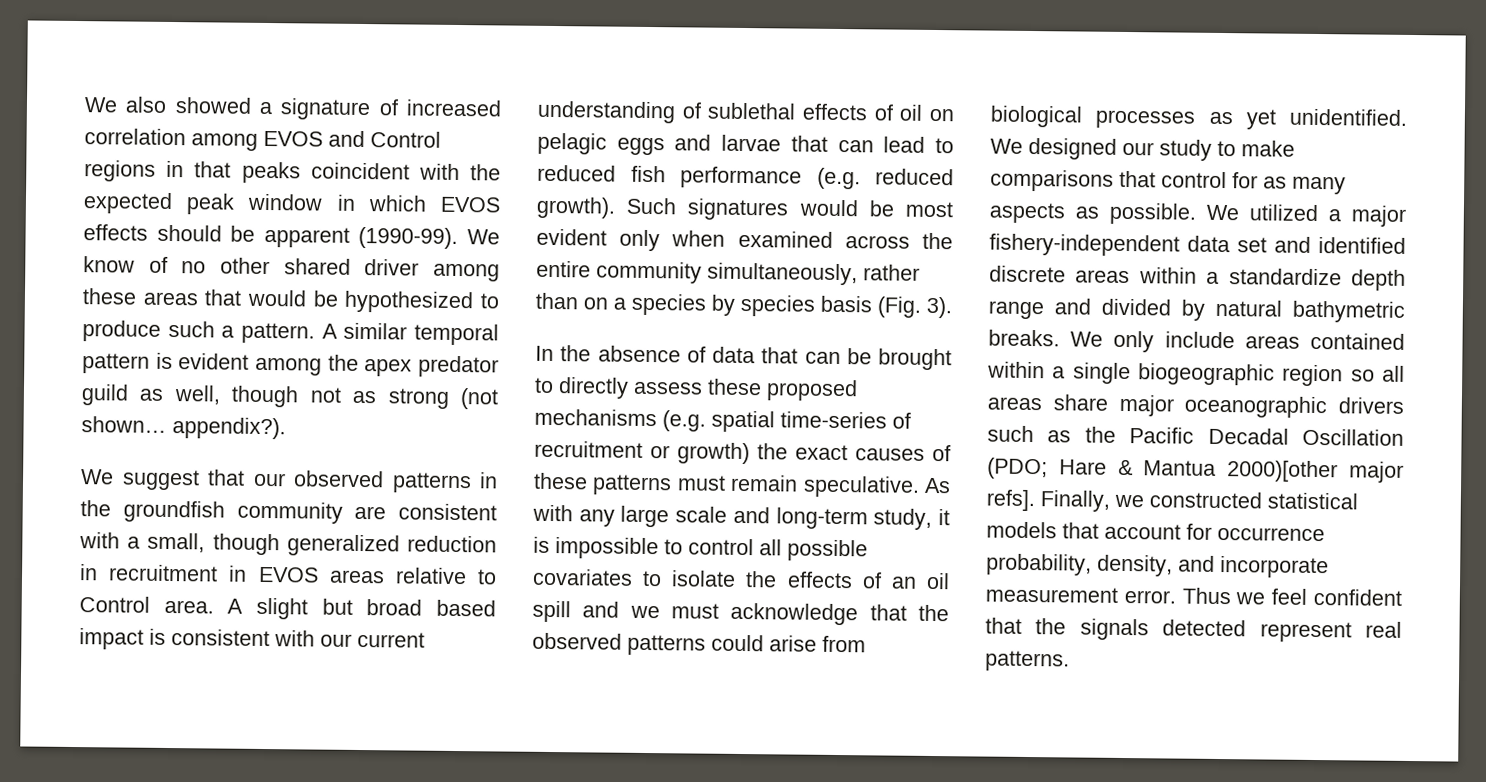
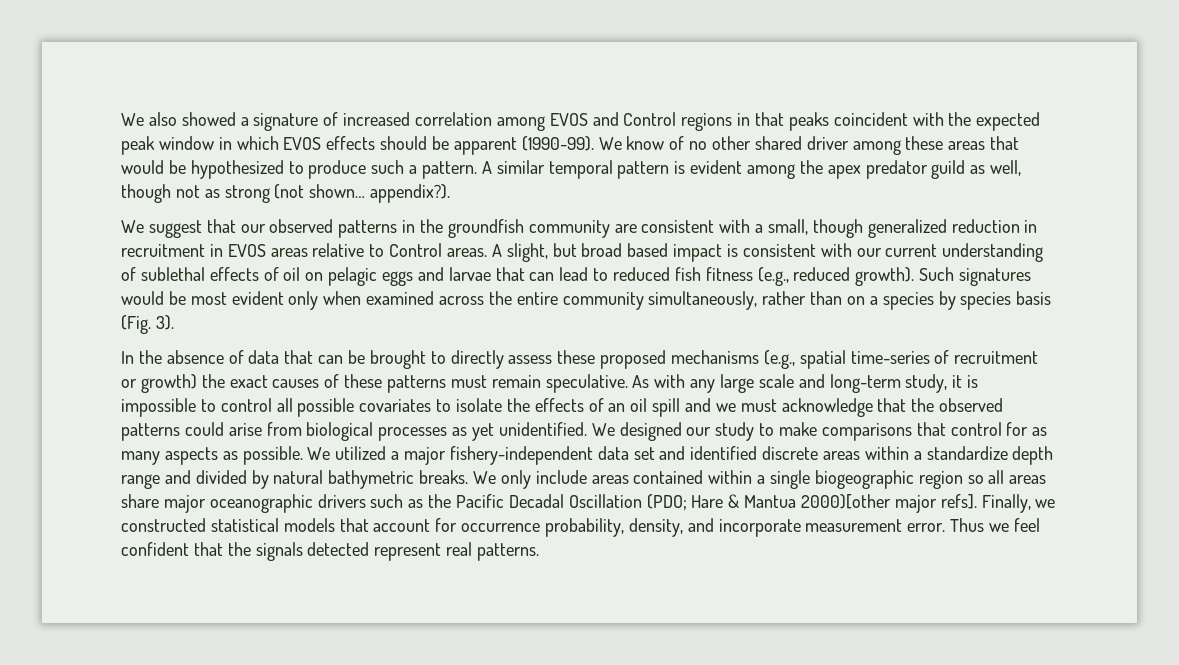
[163,597,308,620] area. A slight -> [447,243,548,262] areas. A slight,
[680,166,861,190] performance (e.g. -> [705,267,789,286] fitness (e.g.,
[662,410,706,432] (e.g. -> [763,350,795,369] (e.g.,

